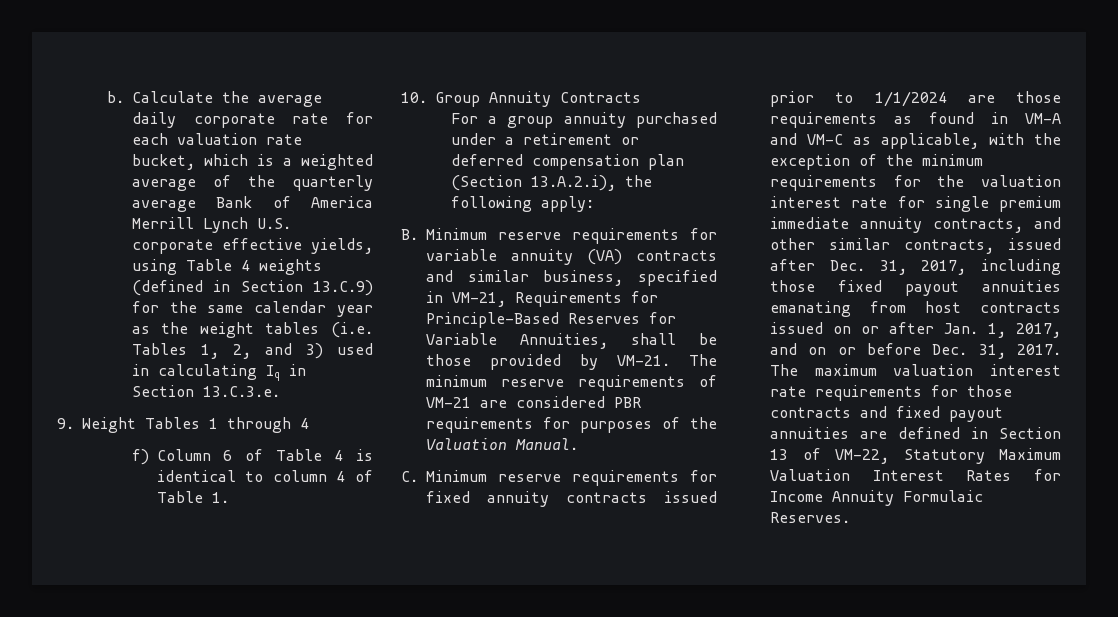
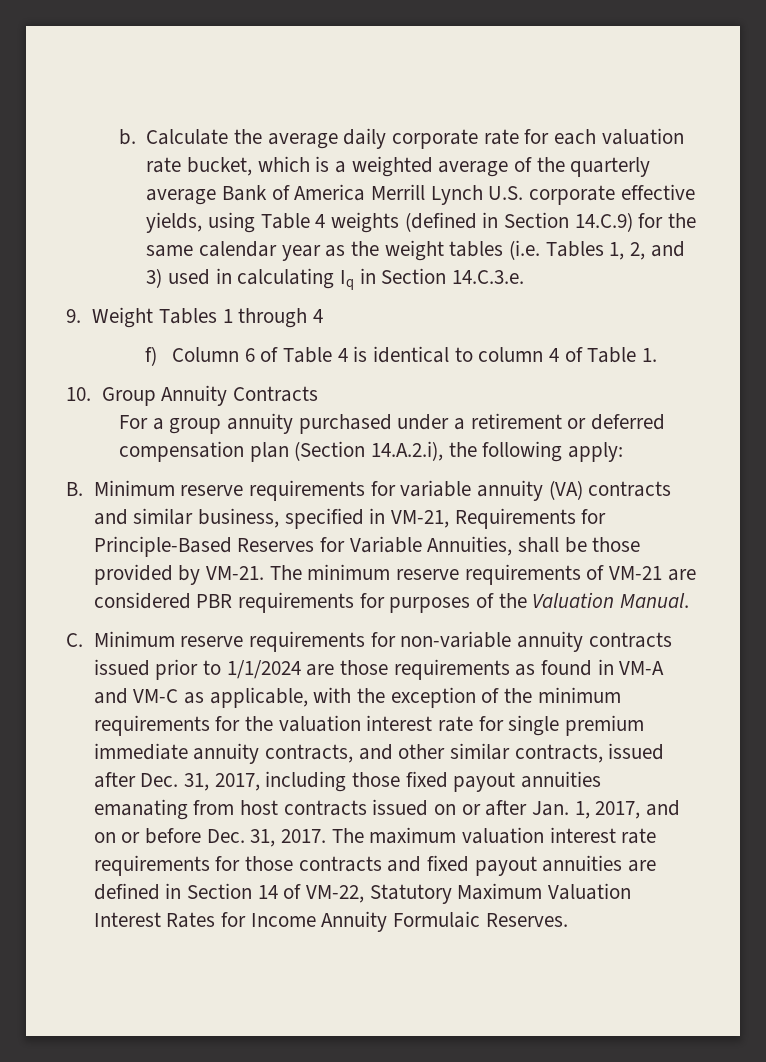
[313,280,373,296] 13.C.9) -> [574,212,633,232] 14.C.9)
[202,386,280,397] 13.C.3.e. -> [452,270,525,284] 14.C.3.e.
[530,175,616,191] 13.A.2.i), -> [370,441,443,461] 14.A.2.i),
[426,491,470,503] fixed -> [400,631,512,648] non-variable
[770,449,788,460] 13 -> [257,885,278,899] 14

